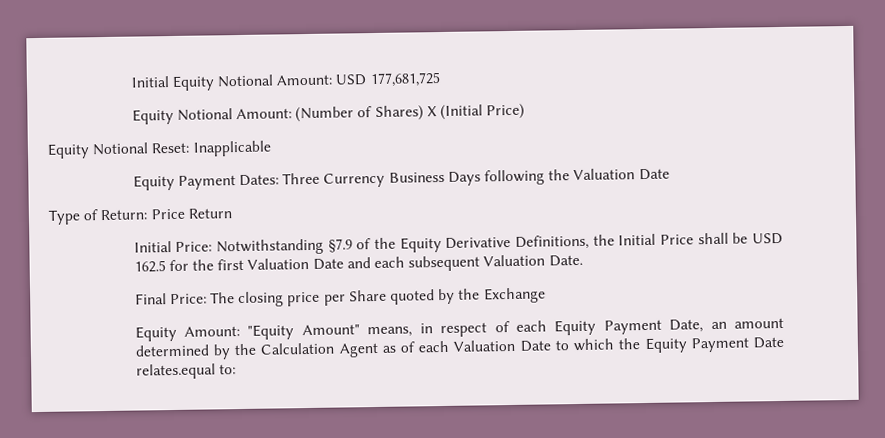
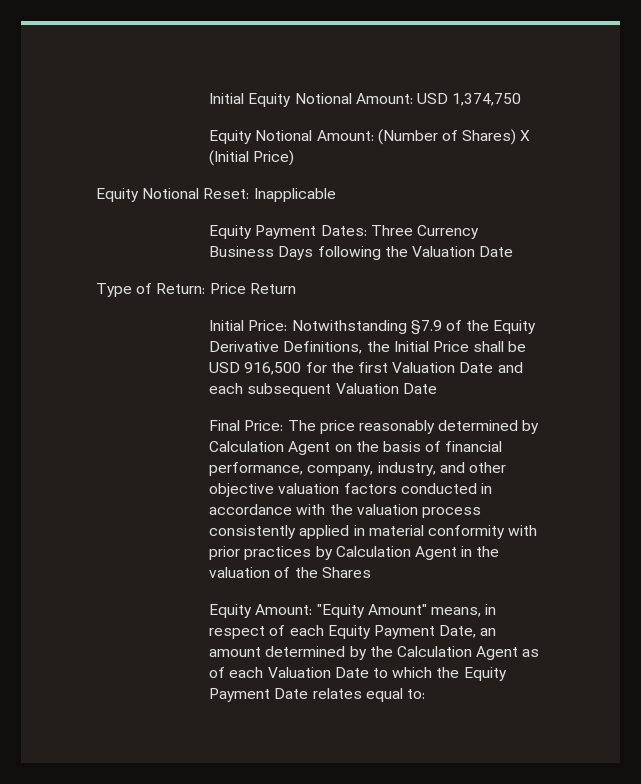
[369,72,441,88] 177,681,725 -> [452,93,522,106] 1,374,750
[133,260,166,273] 162.5 -> [244,362,302,375] 916,500
[548,254,583,267] Date. -> [402,383,437,394] Date
[238,287,546,308] closing price per Share quoted by the Exchange -> [319,420,540,434] [209,441,503,455] [209,462,506,476] [209,483,492,497] [209,504,481,518] [209,525,538,539] [209,546,500,560] [209,567,371,578] price reasonably determined by Calculation Agent on the basis of financial performance, company, industry, and other objective valuation factors conducted in accordance with the valuation process consistently applied in material conformity with prior practices by Calculation Agent in the valuation of the Shares
[135,363,216,380] relates.equal -> [312,688,403,702] relates equal

